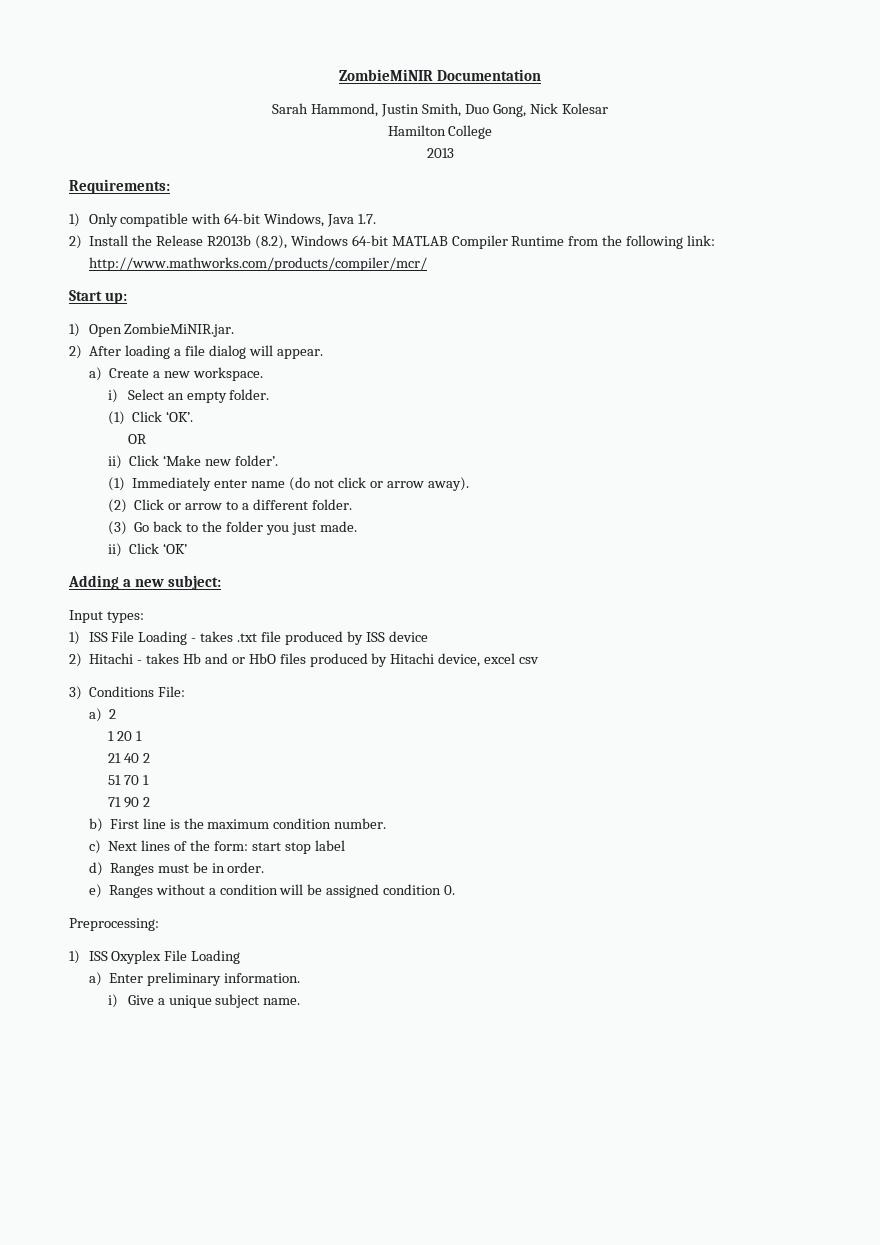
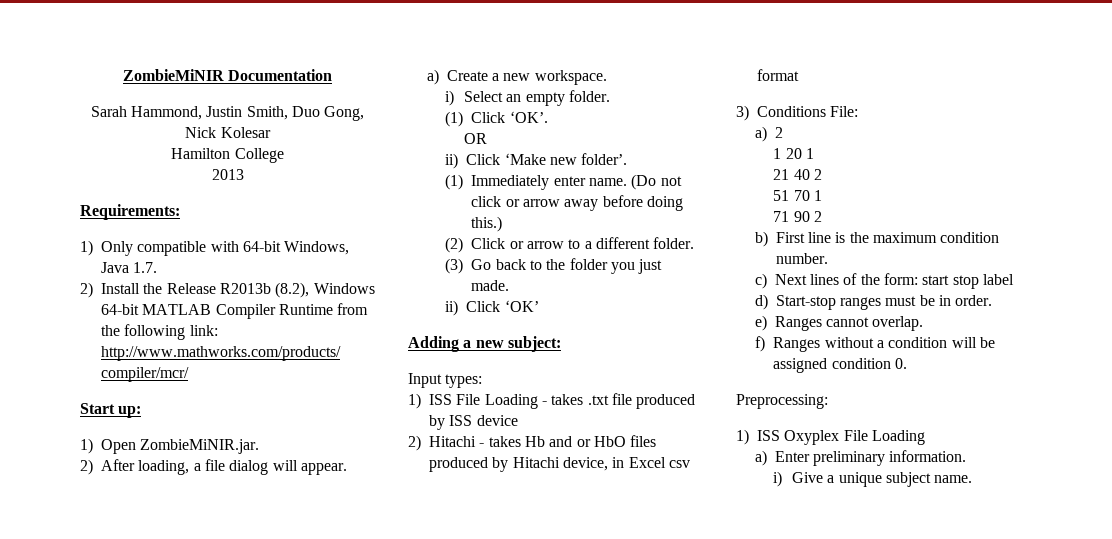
[125,345,171,359] loading -> [138,460,190,475] loading,
[251,477,311,491] name (do -> [589,174,657,190] name. (Do
[427,477,469,491] away). -> [564,195,684,211] [471,216,503,232] away before doing this.)
[484,653,516,664] excel -> [612,457,666,468] in Excel
(540, 660) none -> [757,69,799,81] format
[109,863,154,876] Ranges -> [775,295,882,310] Start-stop ranges
(153, 891) none -> [826,316,924,331] [754,336,821,352] cannot overlap. // f) Ranges

